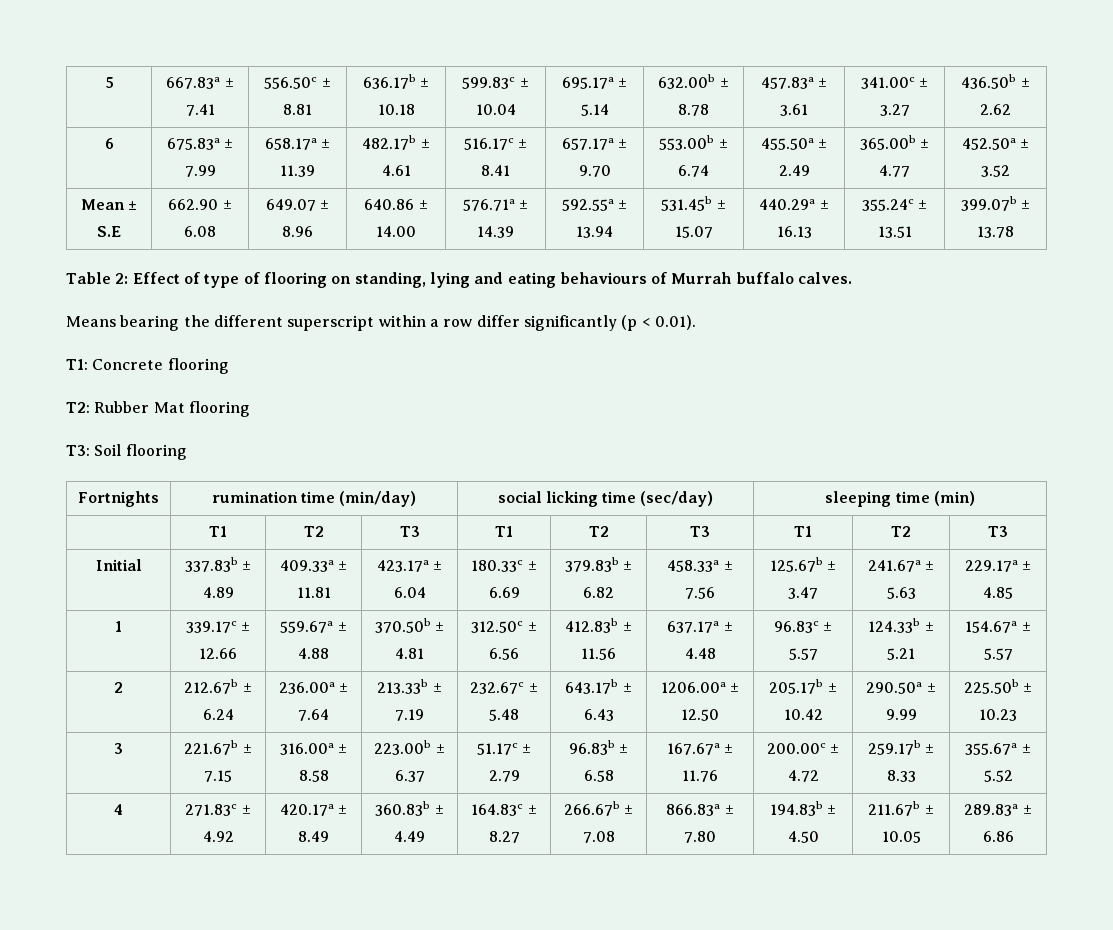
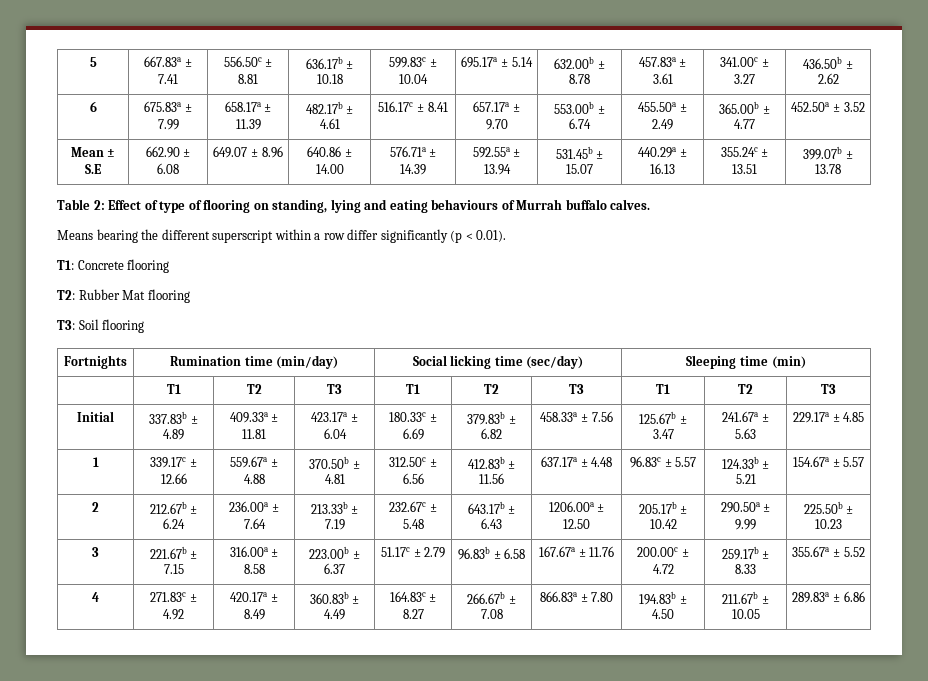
[211,491,298,503] rumination -> [169,356,241,366] Rumination
[497,491,542,503] social -> [412,355,447,366] Social
[825,491,892,507] sleeping -> [686,355,737,369] Sleeping

